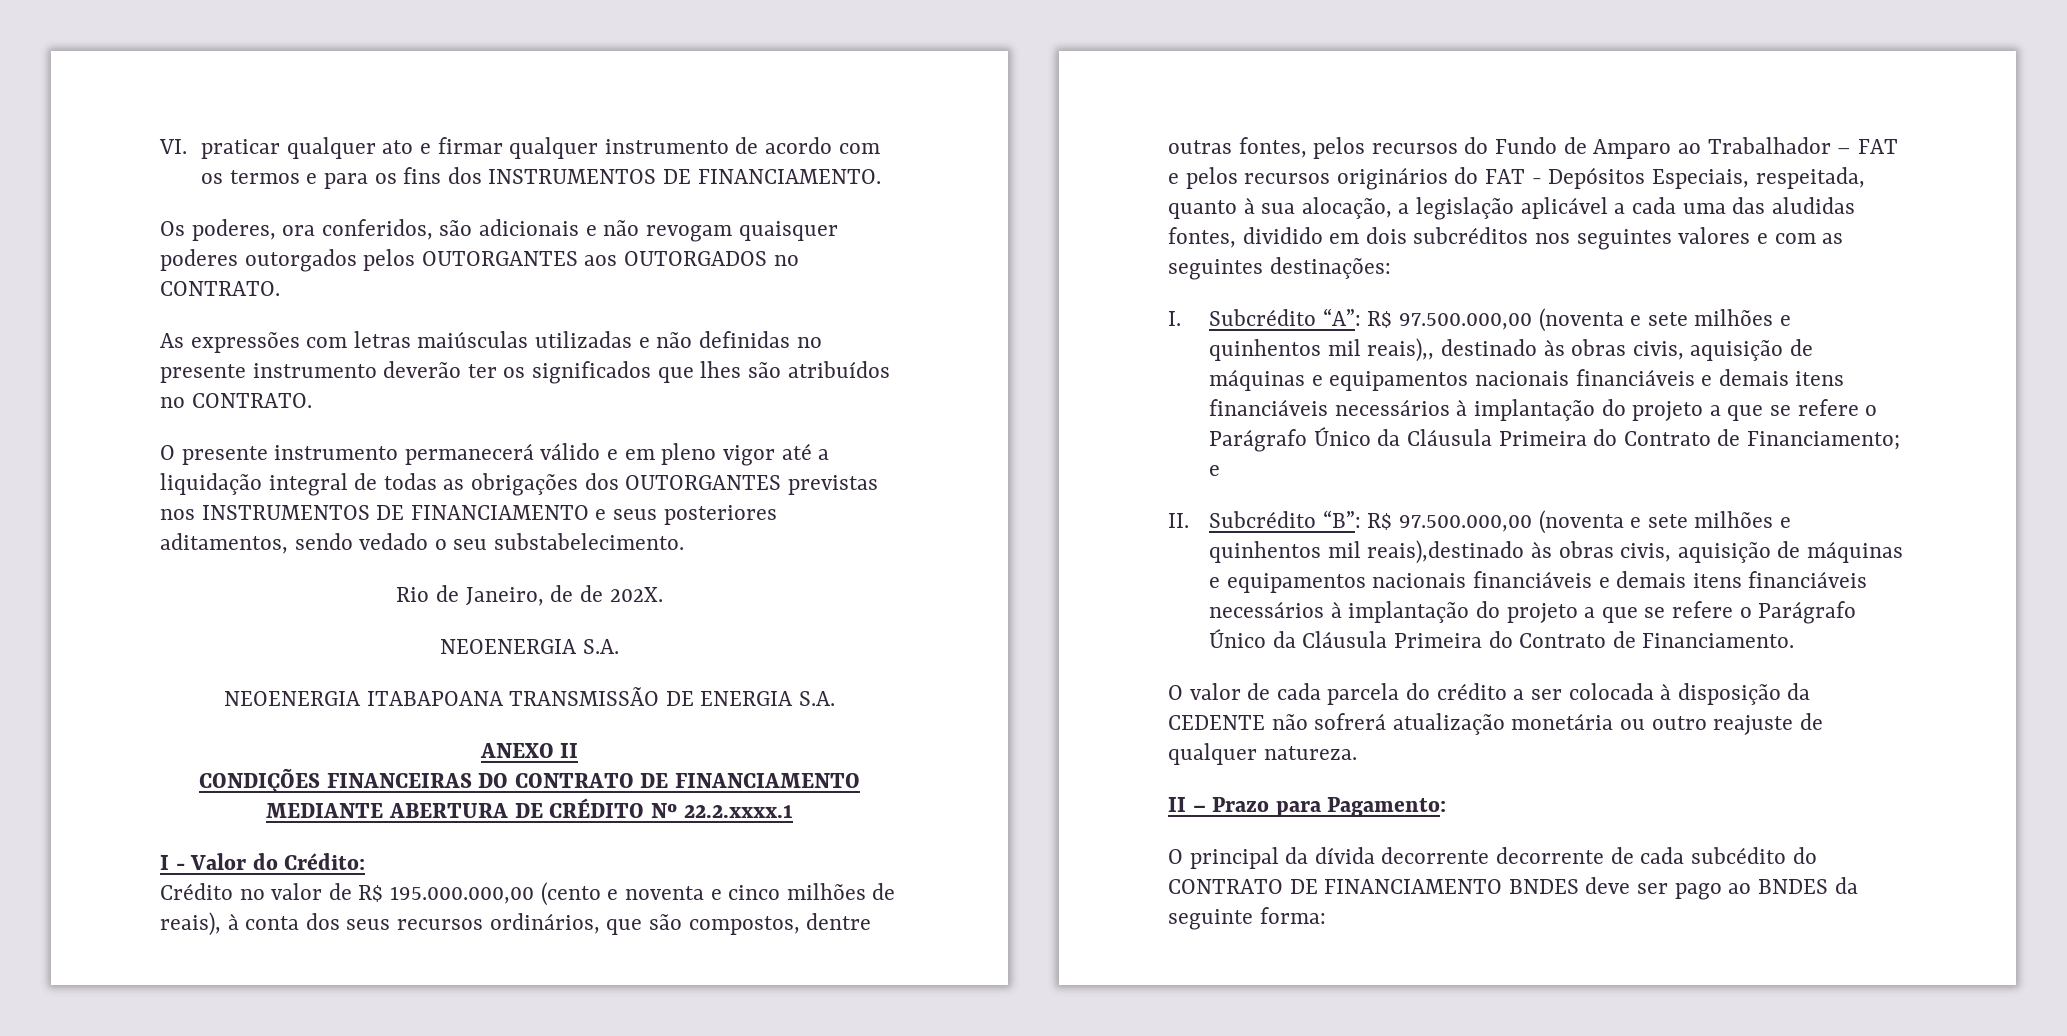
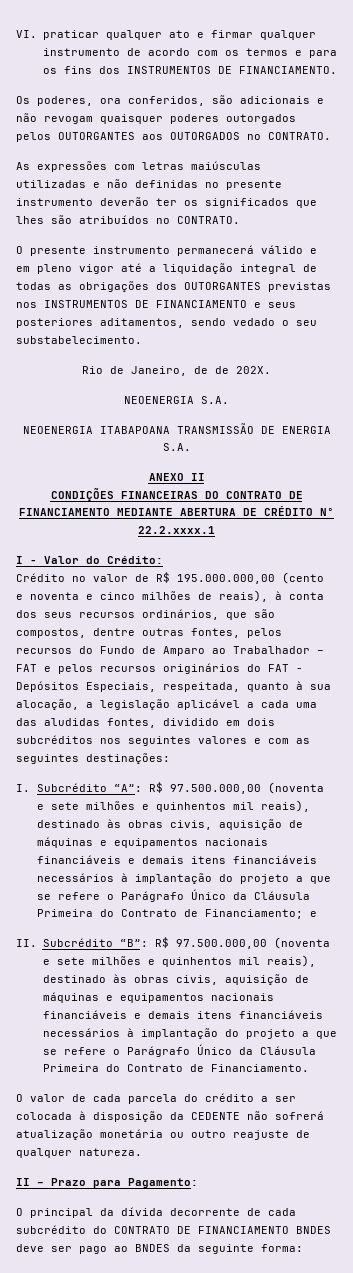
[1367,338,1435,362] reais),, -> [260,800,310,812] reais),
[1367,540,1525,564] reais),destinado -> [266,955,316,967] [42,975,106,983] reais), destinado
[1496,847,1786,864] decorrente de cada subcédito -> [247,1208,296,1216] [16,1225,86,1234] de cada subcrédito

